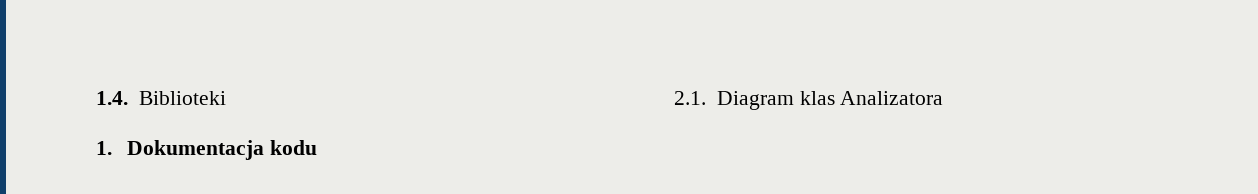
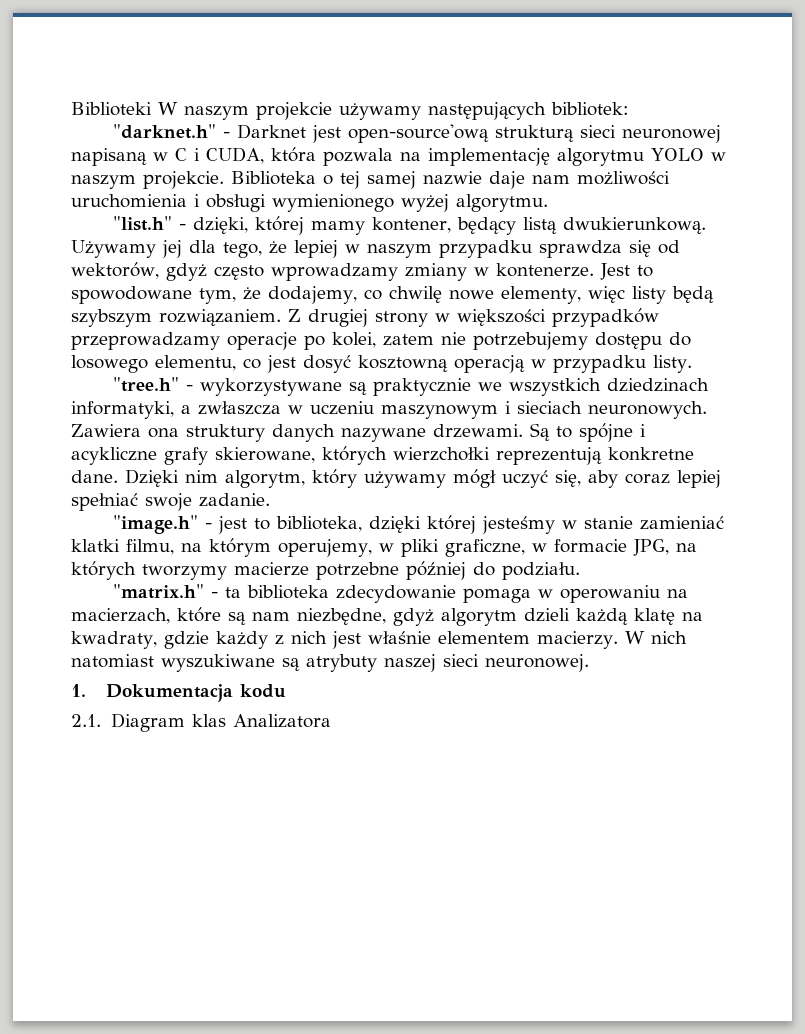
[96,91,128,105] 1.4. -> (71, 109) none
(226, 98) none -> [158,102,629,120] [112,124,721,143] [71,147,726,166] [71,171,670,189] [71,194,548,212] [112,216,706,235] [71,240,680,258] [71,262,653,281] [71,286,714,304] [71,308,659,327] [71,332,691,350] [71,355,692,373] [112,377,709,396] [71,401,707,419] [71,423,646,442] [71,446,694,465] [71,469,721,488] [71,493,270,511] [112,515,724,534] [71,538,697,557] [71,561,580,580] [112,584,688,603] [71,607,703,626] [71,631,687,649] [71,654,589,672] W naszym projekcie używamy następujących bibliotek: // "darknet.h" - Darknet jest open-source'ową strukturą sieci neuronowej napisaną w C i CUDA, która pozwala na implementację algorytmu YOLO w naszym projekcie. Biblioteka o tej samej nazwie daje nam możliwości uruchomienia i obsługi wymienionego wyżej algorytmu. // "list.h" - dzięki, której mamy kontener, będący listą dwukierunkową. Używamy jej dla tego, że lepiej w naszym przypadku sprawdza się od wektorów, gdyż często wprowadzamy zmiany w kontenerze. Jest to spowodowane tym, że dodajemy, co chwilę nowe elementy, więc listy będą szybszym rozwiązaniem. Z drugiej strony w większości przypadków przeprowadzamy operacje po kolei, zatem nie potrzebujemy dostępu do losowego elementu, co jest dosyć kosztowną operacją w przypadku listy. // "tree.h" - wykorzystywane są praktycznie we wszystkich dziedzinach informatyki, a zwłaszcza w uczeniu maszynowym i sieciach neuronowych. Zawiera ona struktury danych nazywane drzewami. Są to spójne i acykliczne grafy skierowane, których wierzchołki reprezentują konkretne dane. Dzięki nim algorytm, który używamy mógł uczyć się, aby coraz lepiej spełniać swoje zadanie. // "image.h" - jest to biblioteka, dzięki której jesteśmy w stanie zamieniać klatki filmu, na którym operujemy, w pliki graficzne, w formacie JPG, na których tworzymy macierze potrzebne później do podziału. // "matrix.h" - ta biblioteka zdecydowanie pomaga w operowaniu na macierzach, które są nam niezbędne, gdyż algorytm dzieli każdą klatę na kwadraty, gdzie każdy z nich jest właśnie elementem macierzy. W nich natomiast wyszukiwane są atrybuty naszej sieci neuronowej.

